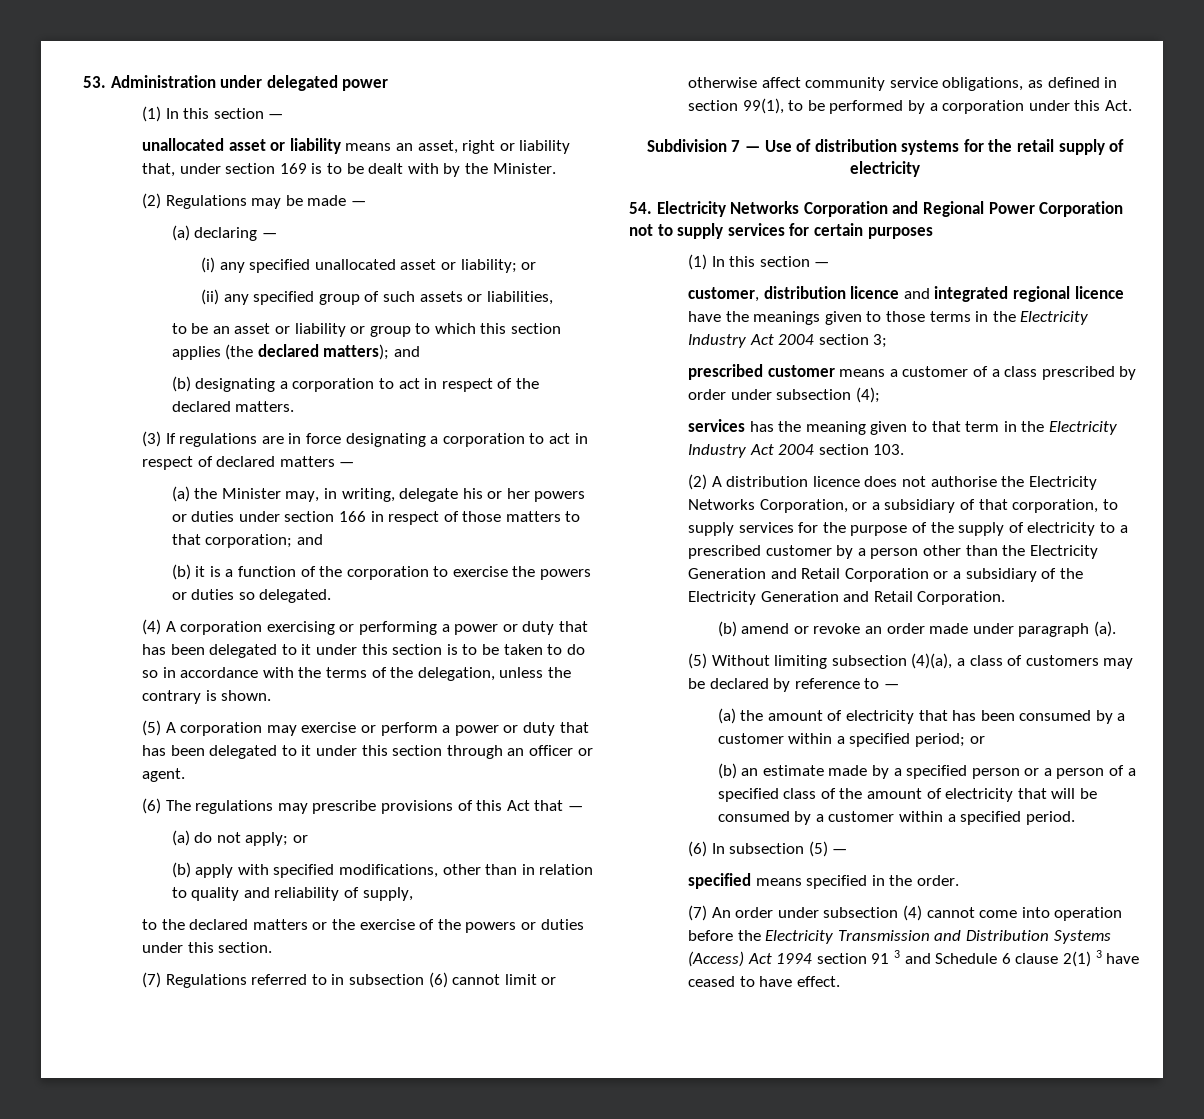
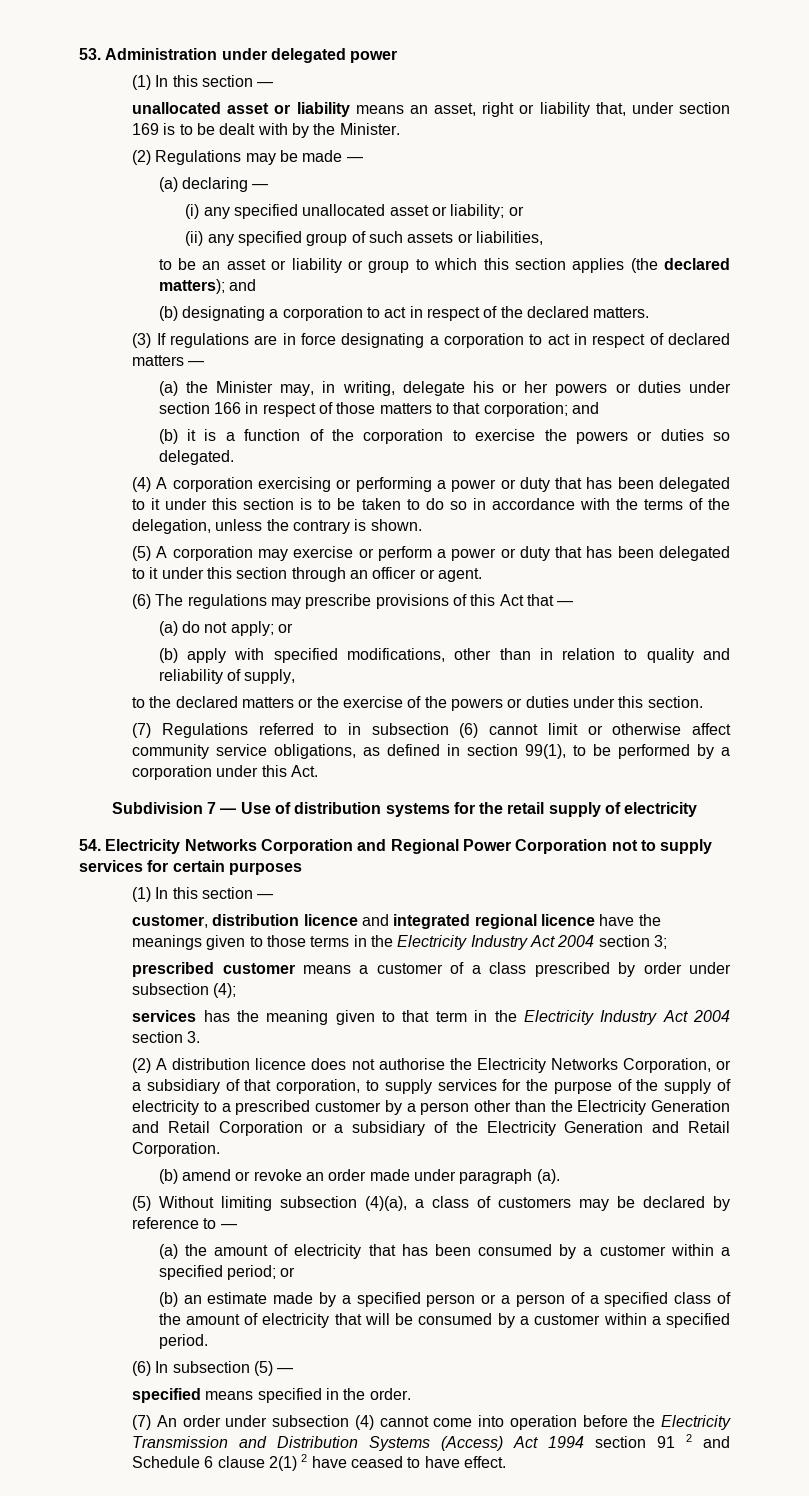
[873,444,905,455] 103. -> [187,1031,201,1043] 3.
[893,950,900,958] 3 -> [686,1434,693,1442] 2
[1095,950,1102,958] 3 -> [301,1454,308,1462] 2

